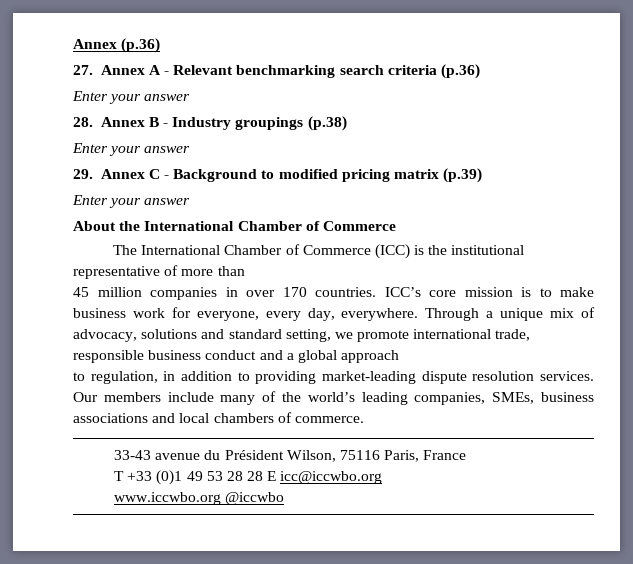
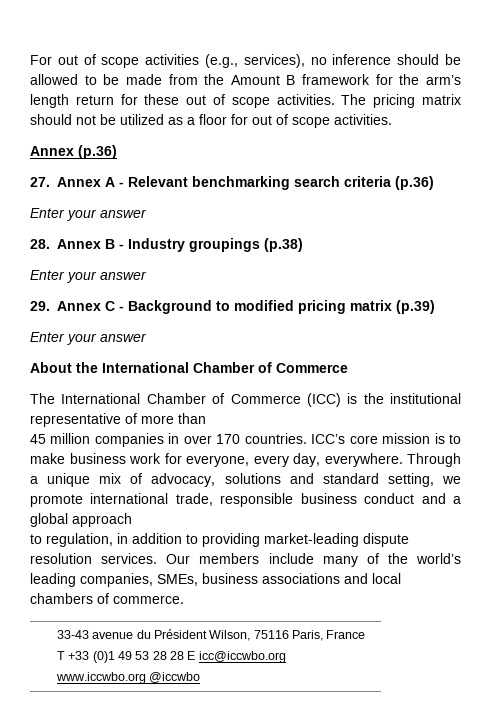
(73, 44) none -> [30,54,462,68] [30,74,461,85] [30,94,462,108] [30,114,392,128] For out of scope activities (e.g., services), no inference should be allowed to be made from the Amount B framework for the arm’s length return for these out of scope activities. The pricing matrix should not be utilized as a floor for out of scope activities. //

